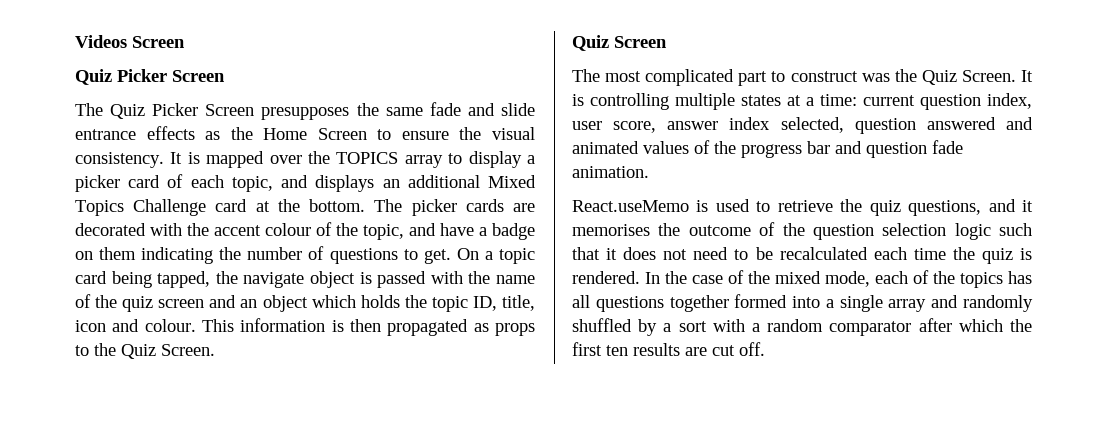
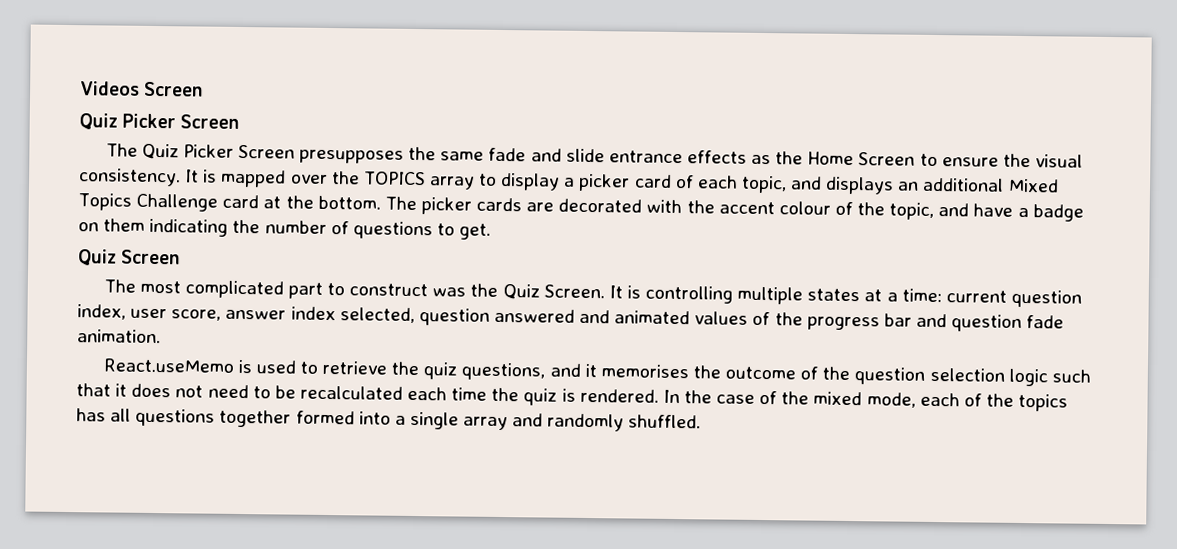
[456,248,535,264] [75,271,536,288] [75,294,535,312] [75,318,535,336] [75,343,215,359] On a topic card being tapped, the navigate object is passed with the name of the quiz screen and an object which holds the topic ID, title, icon and colour. This information is then propagated as props to the Quiz Screen. -> (492, 231) none
[572,318,1032,336] [572,342,765,356] shuffled by a sort with a random comparator after which the first ten results are cut off. -> [628,414,702,429] shuffled.

